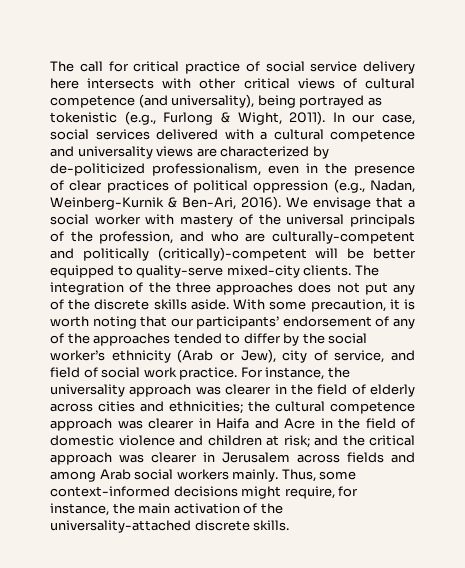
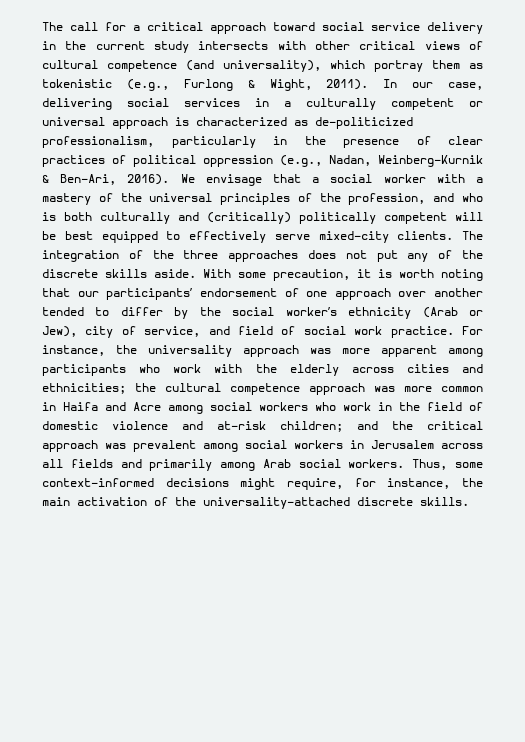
[133,61,415,74] [50,78,79,89] critical practice of social service delivery here -> [133,22,483,34] [42,41,189,53] a critical approach toward social service delivery in the current study
[257,95,365,108] being portrayed -> [330,60,460,72] which portray them
(415, 119) none -> [42,98,112,110] delivering
[156,129,415,142] [50,146,329,159] delivered with a cultural competence and universality views are characterized by -> [255,98,483,110] [42,117,308,129] in a culturally competent or universal approach is characterized as
[268,165,299,174] even -> [171,136,256,148] particularly
(175, 219) none -> [475,177,483,183] a
[350,214,416,227] principals -> [220,193,291,205] principles
[245,231,415,244] [50,247,307,261] are culturally-competent and politically (critically)-competent -> [42,212,447,224] is both culturally and (critically) politically competent
[373,248,417,259] better -> [64,231,93,240] best
[136,265,224,278] quality-serve -> [189,231,310,243] effectively serve
[393,318,415,329] [50,333,171,346] any of the approaches -> [306,288,483,300] one approach over another
[225,384,366,395] clearer in the field of -> [342,345,483,357] [42,364,277,376] more apparent among participants who work with the
[148,418,194,429] clearer -> [404,386,483,392] more common
(315, 423) none -> [168,402,371,414] among social workers who work
[207,435,310,448] children at risk; -> [217,421,343,432] at-risk children;
[151,452,197,463] clearer -> [133,440,343,452] prevalent among social workers
(340, 458) none -> [42,459,63,468] all
(415, 457) none -> [149,459,213,471] primarily
[176,469,279,482] workers mainly. -> [348,459,405,468] workers.

